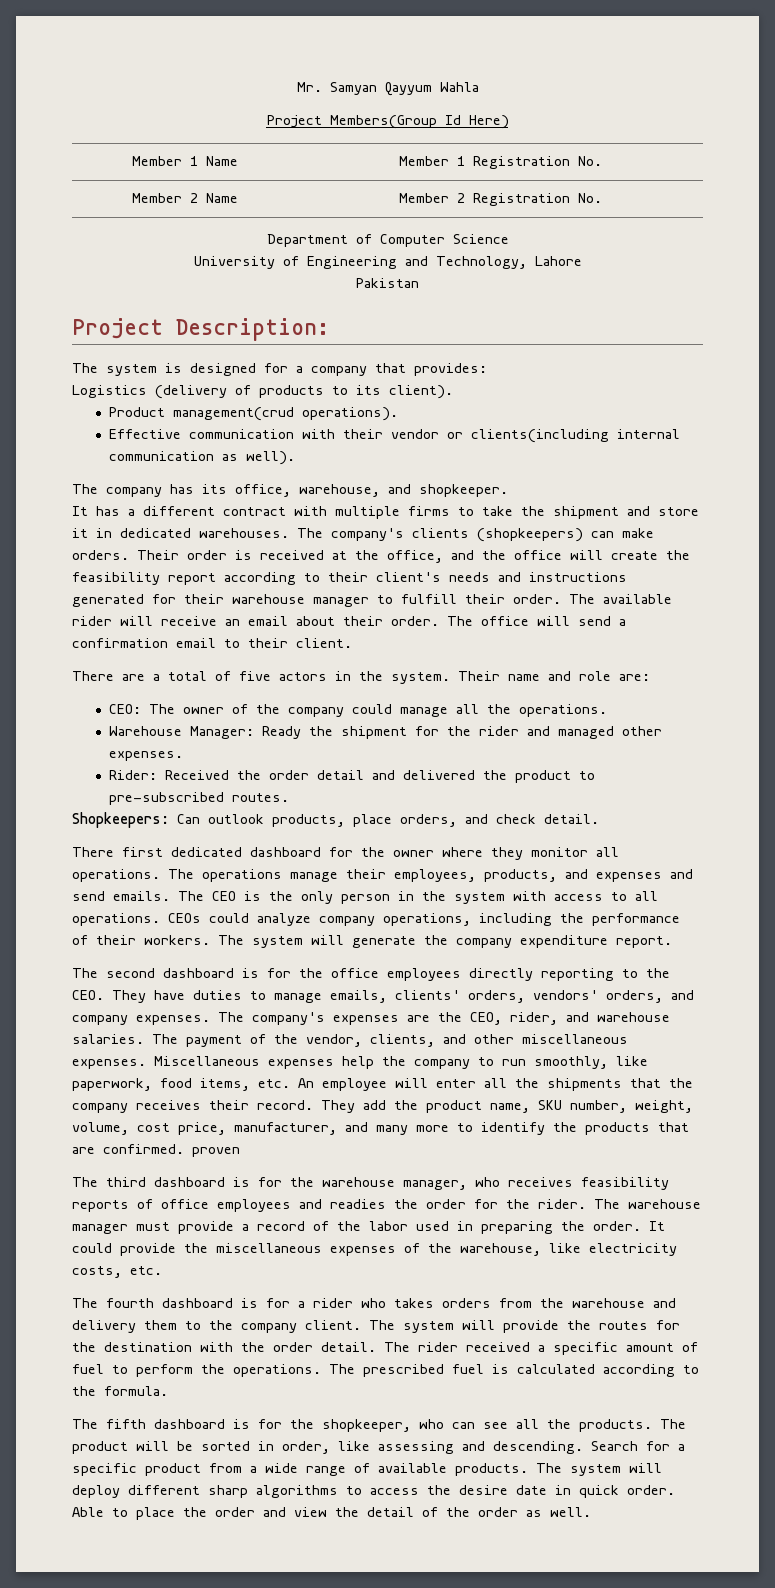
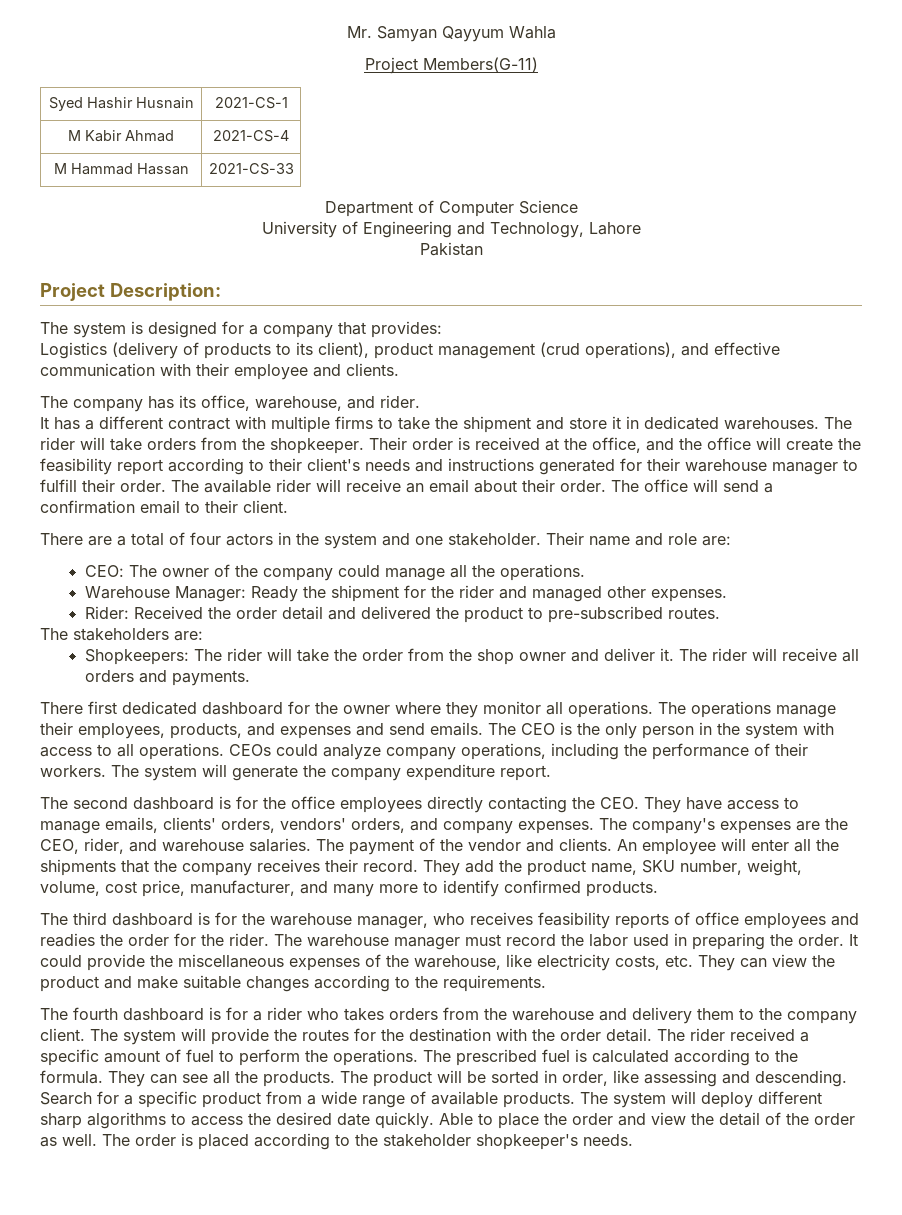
[329,115,509,129] [132,156,238,166] [398,156,602,169] [132,193,238,203] [398,193,602,206] Members(Group Id Here) // Member 1 Name | Member 1 Registration No. // Member 2 Name | Member 2 Registration No. -> [422,57,538,72] [48,97,194,111] [214,97,288,109] [68,130,174,142] [213,130,289,142] [53,163,189,175] [208,163,294,175] Members(G-11) // Syed Hashir Husnain | 2021-CS-1 // M Kabir Ahmad | 2021-CS-4 // M Hammad Hassan | 2021-CS-33
[389,385,453,399] [109,407,399,421] [109,429,681,443] [109,451,296,465] client). // Product management(crud operations). // Effective communication with their vendor or clients(including internal communication as well). -> [318,342,780,359] [40,363,399,380] client), product management (crud operations), and effective communication with their employee and clients.
[419,484,508,497] shopkeeper. -> [380,395,420,408] rider.
[331,528,654,542] [72,550,129,560] company's clients (shopkeepers) can make orders. -> [40,437,364,454] rider will take orders from the shopkeeper.
[239,671,271,681] five -> [190,532,221,545] four
[391,672,450,684] system. -> [324,533,541,549] system and one stakeholder.
[72,812,599,828] Shopkeepers: Can outlook products, place orders, and check detail. -> [40,628,203,641] [84,648,859,665] [84,670,250,686] The stakeholders are: // Shopkeepers: The rider will take the order from the shop owner and deliver it. The rider will receive all orders and payments.
[541,968,638,981] reporting to -> [488,796,567,813] contacting
[193,990,242,1000] duties -> [727,800,779,810] access
[306,1034,628,1047] [72,1056,648,1069] [72,1078,290,1091] vendor, clients, and other miscellaneous expenses. Miscellaneous expenses help the company to run smoothly, like paperwork, food items, etc. -> [468,838,612,852] vendor and clients.
[553,1122,689,1135] [72,1144,240,1157] the products that are confirmed. proven -> [504,880,658,897] confirmed products.
[178,1221,329,1234] provide a record of -> [506,934,556,946] record
(162, 1270) none -> [698,954,835,971] [40,975,546,992] They can view the product and make suitable changes according to the requirements.
[72,1419,444,1432] // The fifth dashboard is for the shopkeeper, who -> [108,1071,145,1087] They
[459,1485,675,1498] desire date in quick order. -> [276,1112,434,1129] desired date quickly.
(591, 1512) none -> [102,1133,633,1150] The order is placed according to the stakeholder shopkeeper's needs.

